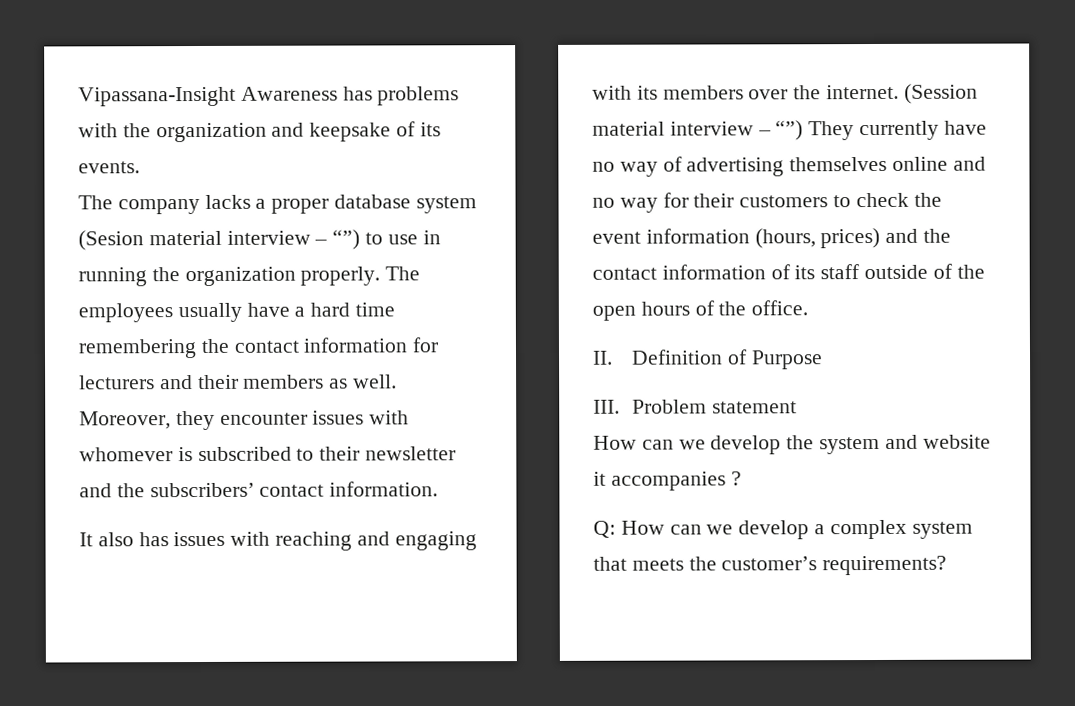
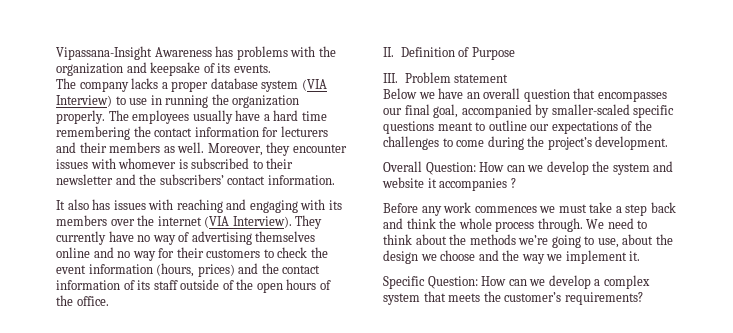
[78,229,361,251] (Sesion material interview – “”) -> [301,79,327,91] [56,95,112,107] (VIA Interview)
[826,83,978,104] [592,120,804,141] internet. (Session material interview – “”) -> [157,216,292,228] internet (VIA Interview).
(798, 407) none -> [383,88,667,102] [383,104,675,118] [383,120,652,134] [383,136,669,150] [383,161,476,175] Below we have an overall question that encompasses our final goal, accompanied by smaller-scaled specific questions meant to outline our expectations of the challenges to come during the project’s development. // Overall Question:
[593,520,616,538] Q: -> [383,202,676,216] [383,218,648,232] [383,234,673,248] [383,250,641,264] [383,276,478,289] Before any work commences we must take a step back and think the whole process through. We need to think about the methods we’re going to use, about the design we choose and the way we implement it. // Specific Question:

